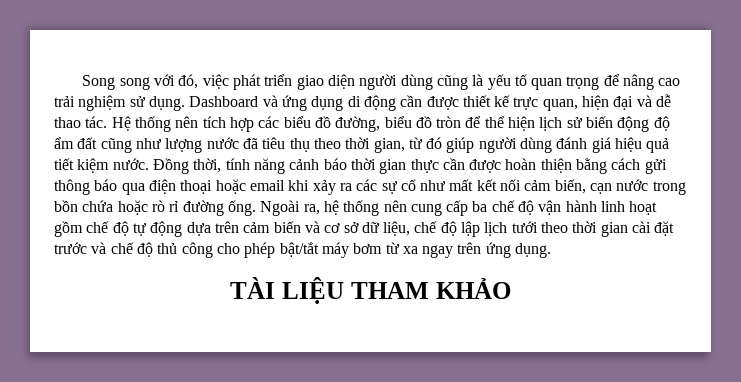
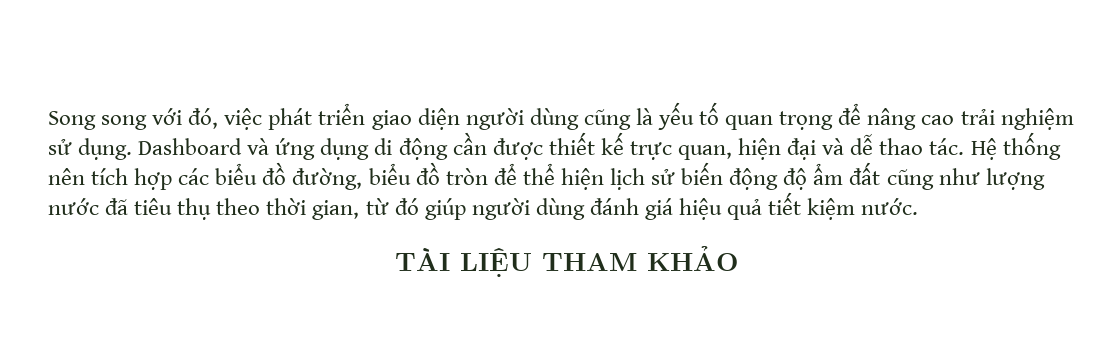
[152,158,667,174] [54,179,686,195] [54,200,658,216] [54,221,675,237] [54,242,552,258] Đồng thời, tính năng cảnh báo thời gian thực cần được hoàn thiện bằng cách gửi thông báo qua điện thoại hoặc email khi xảy ra các sự cố như mất kết nối cảm biến, cạn nước trong bồn chứa hoặc rò rỉ đường ống. Ngoài ra, hệ thống nên cung cấp ba chế độ vận hành linh hoạt gồm chế độ tự động dựa trên cảm biến và cơ sở dữ liệu, chế độ lập lịch tưới theo thời gian cài đặt trước và chế độ thủ công cho phép bật/tắt máy bơm từ xa ngay trên ứng dụng. -> (919, 206) none

